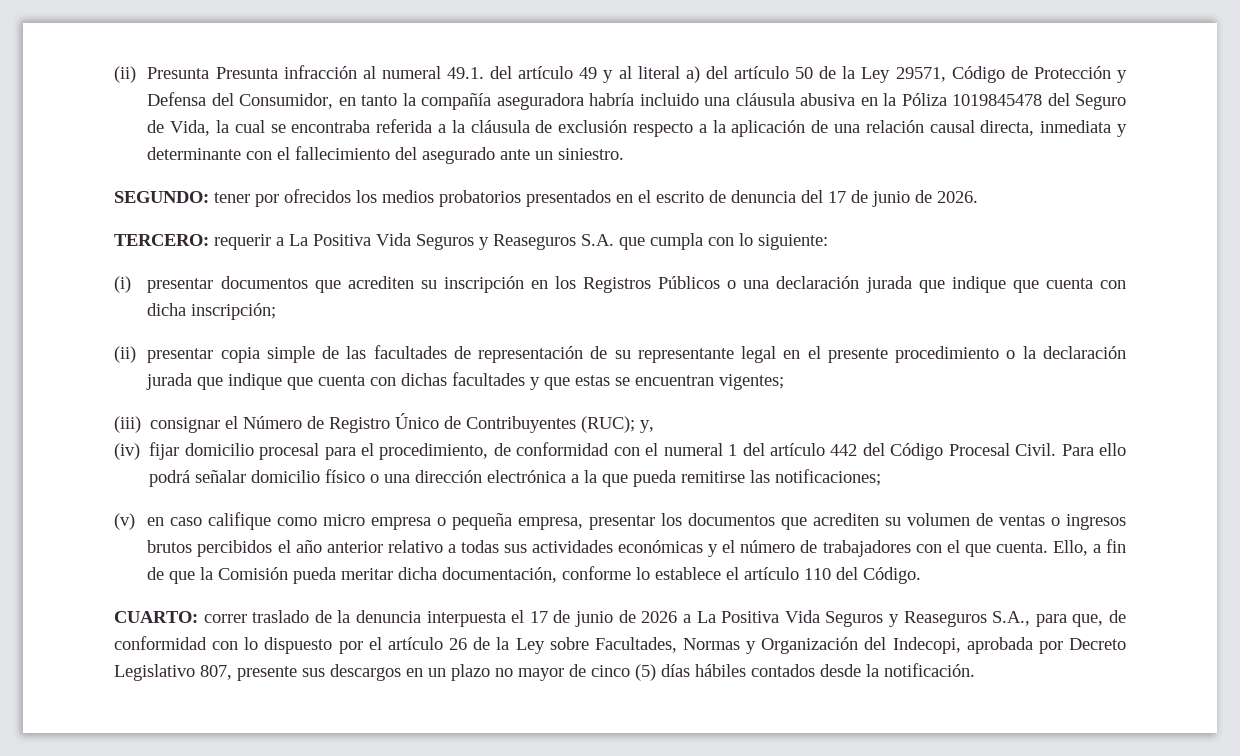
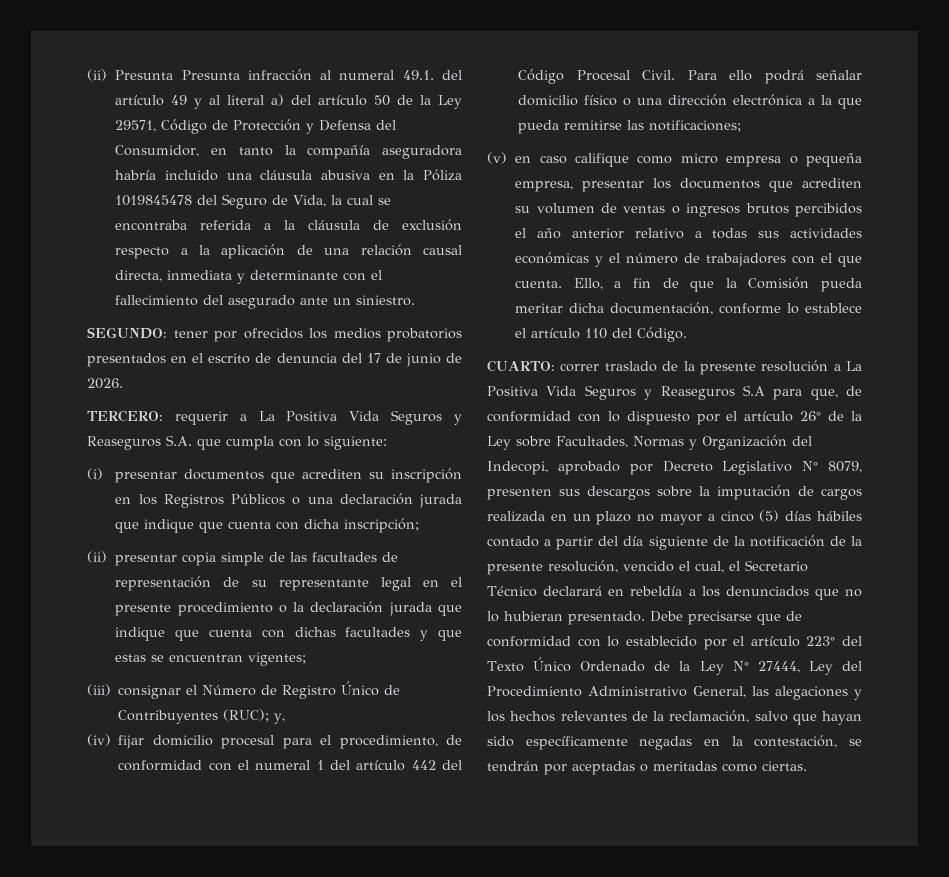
[356,610,1031,627] denuncia interpuesta el 17 de junio de 2026 a La Positiva Vida Seguros y Reaseguros S.A., -> [699,360,862,375] [487,385,765,400] presente resolución a La Positiva Vida Seguros y Reaseguros S.A
[449,638,468,650] 26 -> [800,411,822,421] 26°
[966,637,1033,654] aprobada -> [557,461,620,475] aprobado
[200,664,401,681] 807, presente sus descargos -> [802,461,862,473] [487,485,862,500] [487,511,545,522] N° 8079, presenten sus descargos sobre la imputación de cargos realizada
[569,664,586,677] de -> [707,514,715,521] a
[751,663,975,677] contados desde la notificación. -> [487,535,862,550] [487,560,808,575] [487,586,862,600] [487,611,802,625] [487,636,862,650] [487,657,862,675] [487,686,862,700] [487,710,862,725] [487,735,862,750] [487,761,807,775] contado a partir del día siguiente de la notificación de la presente resolución, vencido el cual, el Secretario Técnico declarará en rebeldía a los denunciados que no lo hubieran presentado. Debe precisarse que de conformidad con lo establecido por el artículo 223° del Texto Único Ordenado de la Ley N° 27444, Ley del Procedimiento Administrativo General, las alegaciones y los hechos relevantes de la reclamación, salvo que hayan sido específicamente negadas en la contestación, se tendrán por aceptadas o meritadas como ciertas.

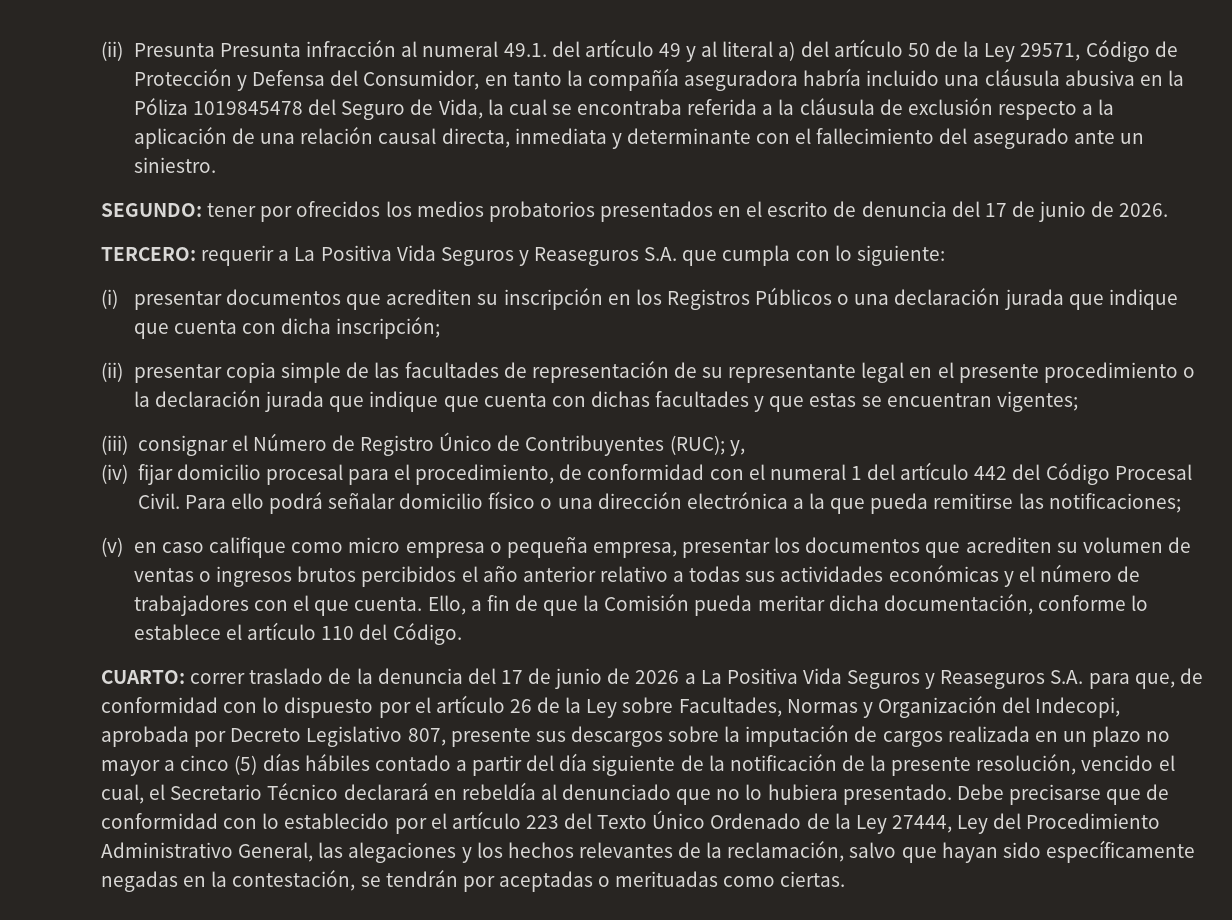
[699,360,862,375] [487,385,765,400] presente resolución a La Positiva Vida Seguros y Reaseguros S.A -> [377,668,1084,689] denuncia del 17 de junio de 2026 a La Positiva Vida Seguros y Reaseguros S.A.
[800,411,822,421] 26° -> [509,699,532,713] 26
[557,461,620,475] aprobado -> [101,726,189,747] aprobada
[802,461,862,473] [487,488,552,500] N° 8079, presenten -> [407,728,531,747] 807, presente
[688,586,809,597] a los denunciados -> [540,784,672,800] al denunciado
[504,611,563,621] hubieran -> [767,784,838,800] hubiera
[806,636,836,646] 223° -> [525,815,559,829] 223
[732,661,749,671] N° -> (887, 824) none
[653,761,717,771] meritadas -> [615,871,719,887] merituadas

